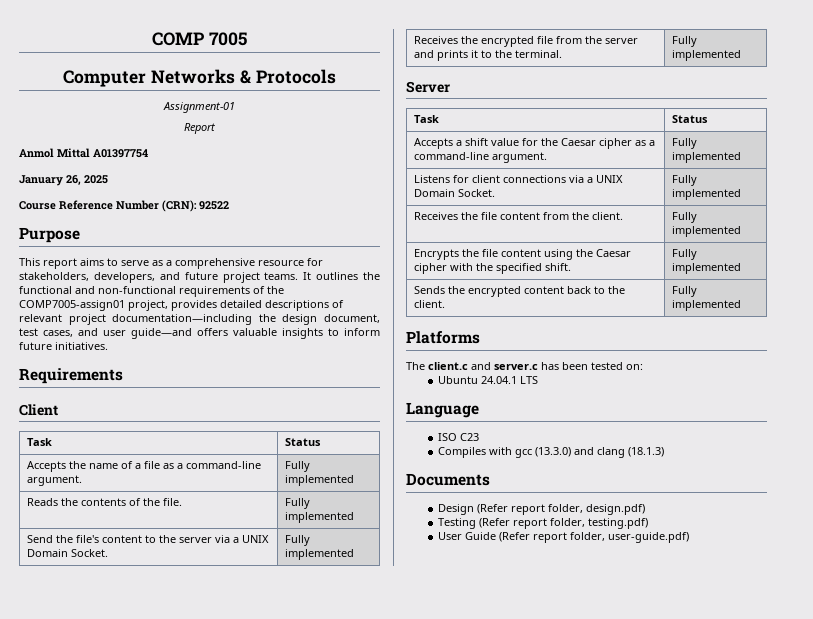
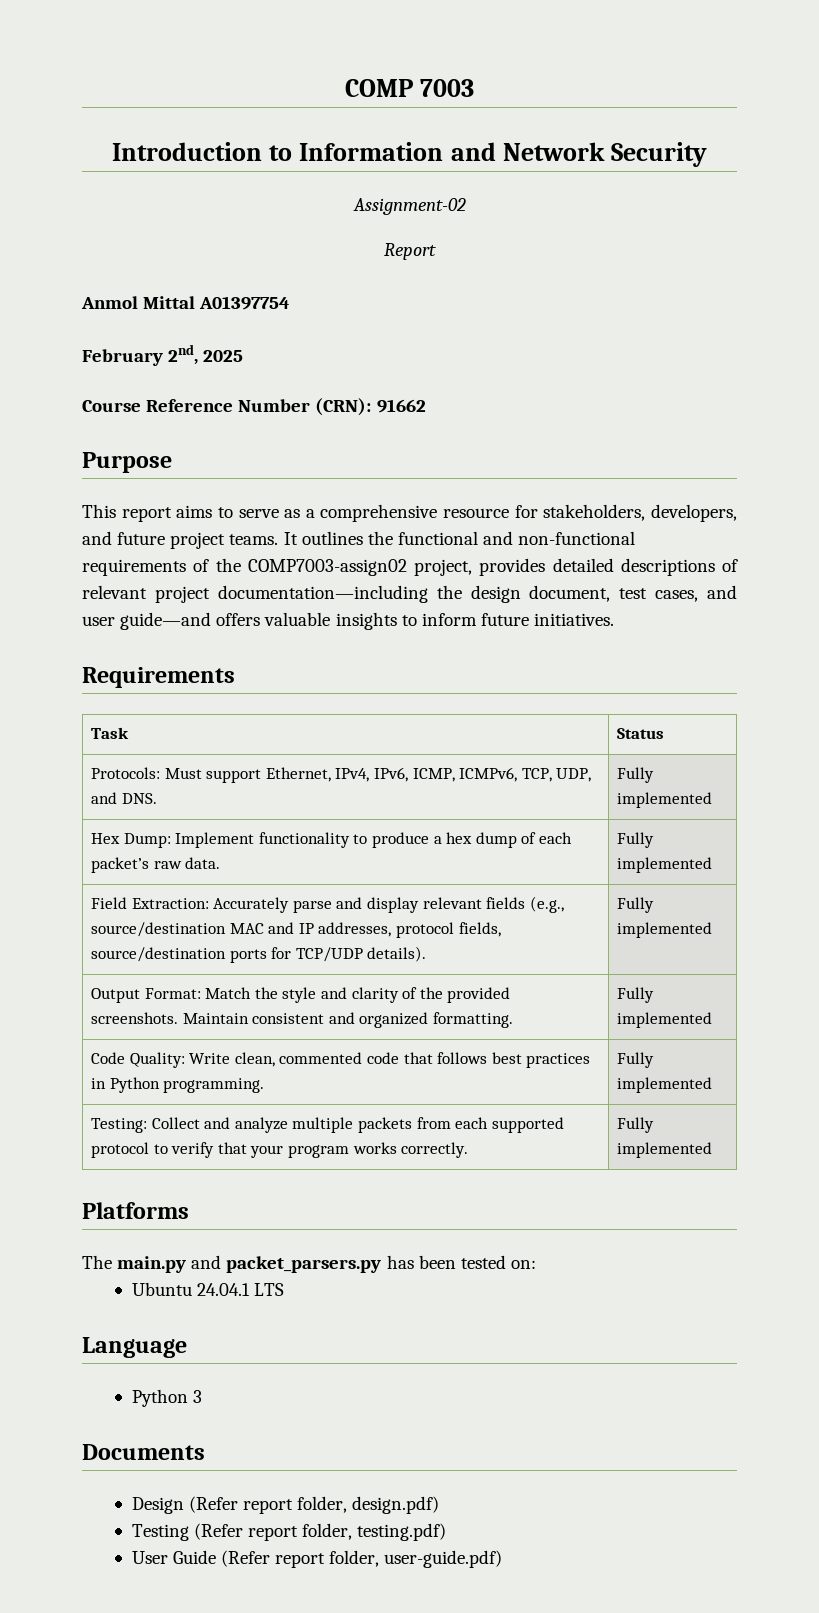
[208,32,247,46] [63,69,336,87] [163,102,235,113] 7005 // Computer Networks & Protocols // Assignment-01 -> [420,79,475,97] [112,142,707,167] [352,198,466,215] 7003 // Introduction to Information and Network Security // Assignment-02
[19,175,81,186] January 26, -> [82,344,199,366] February 2nd,
[199,201,229,210] 92522 -> [376,399,426,413] 91662
[19,300,125,311] COMP7005-assign01 -> [247,559,407,576] COMP7003-assign02
[19,404,58,416] [27,438,53,446] [285,438,322,446] [27,461,262,472] [27,475,83,486] [285,461,311,472] [285,475,355,486] [27,498,183,506] [285,498,311,509] [285,512,355,523] [27,535,270,543] [27,549,109,557] [285,535,311,546] [285,549,355,560] [414,36,639,47] [414,50,563,61] [672,36,698,47] [672,50,742,61] [406,81,450,93] [414,115,440,123] [672,115,709,123] [414,138,656,149] [414,152,548,163] [672,138,698,149] [672,152,742,163] [414,175,624,183] [414,189,496,197] [672,175,698,186] [672,189,742,200] [414,212,624,220] [672,212,698,223] [672,226,742,237] [414,249,632,260] [414,263,572,274] [672,249,698,260] [672,263,742,274] [414,286,626,297] [414,300,446,308] // Client // Task | Status // Accepts the name of a file as a command-line argument. | Fully implemented // Reads the contents of the file. | Fully implemented // Send the file's content to the server via a UNIX Domain Socket. | Fully implemented // Receives the encrypted file from the server and prints it to the terminal. | Fully implemented // Server // Task | Status // Accepts a shift value for the Caesar cipher as a command-line argument. | Fully implemented // Listens for client connections via a UNIX Domain Socket. | Fully implemented // Receives the file content from the client. | Fully implemented // Encrypts the file content using the Caesar cipher with the specified shift. | Fully implemented // Sends the encrypted content back to the client. -> [91,727,130,739] [617,728,665,739] [91,767,592,783] [91,792,157,804] [617,767,655,783] [617,792,713,808] [91,832,573,848] [91,857,221,873] [617,832,655,848] [617,857,713,873] [91,896,564,913] [91,922,501,938] [91,946,427,963] [617,897,655,913] [617,922,713,938] [91,987,511,1003] [91,1012,514,1028] [617,987,655,1003] [617,1012,713,1028] [91,1052,591,1068] [91,1077,265,1093] [617,1052,655,1068] [617,1077,713,1093] [91,1117,564,1133] [91,1142,469,1158] // Task | Status // Protocols: Must support Ethernet, IPv4, IPv6, ICMP, ICMPv6, TCP, UDP, and DNS. | Fully implemented // Hex Dump: Implement functionality to produce a hex dump of each packet’s raw data. | Fully implemented // Field Extraction: Accurately parse and display relevant fields (e.g., source/destination MAC and IP addresses, protocol fields, source/destination ports for TCP/UDP details). | Fully implemented // Output Format: Match the style and clarity of the provided screenshots. Maintain consistent and organized formatting. | Fully implemented // Code Quality: Write clean, commented code that follows best practices in Python programming. | Fully implemented // Testing: Collect and analyze multiple packets from each supported protocol to verify that your program works correctly.
[428,362,538,370] client.c and server.c -> [117,1255,382,1273] main.py and packet_parsers.py
[438,433,480,441] [438,447,665,458] ISO C23 // Compiles with gcc (13.3.0) and clang (18.1.3) -> [131,1389,202,1407] Python 3

